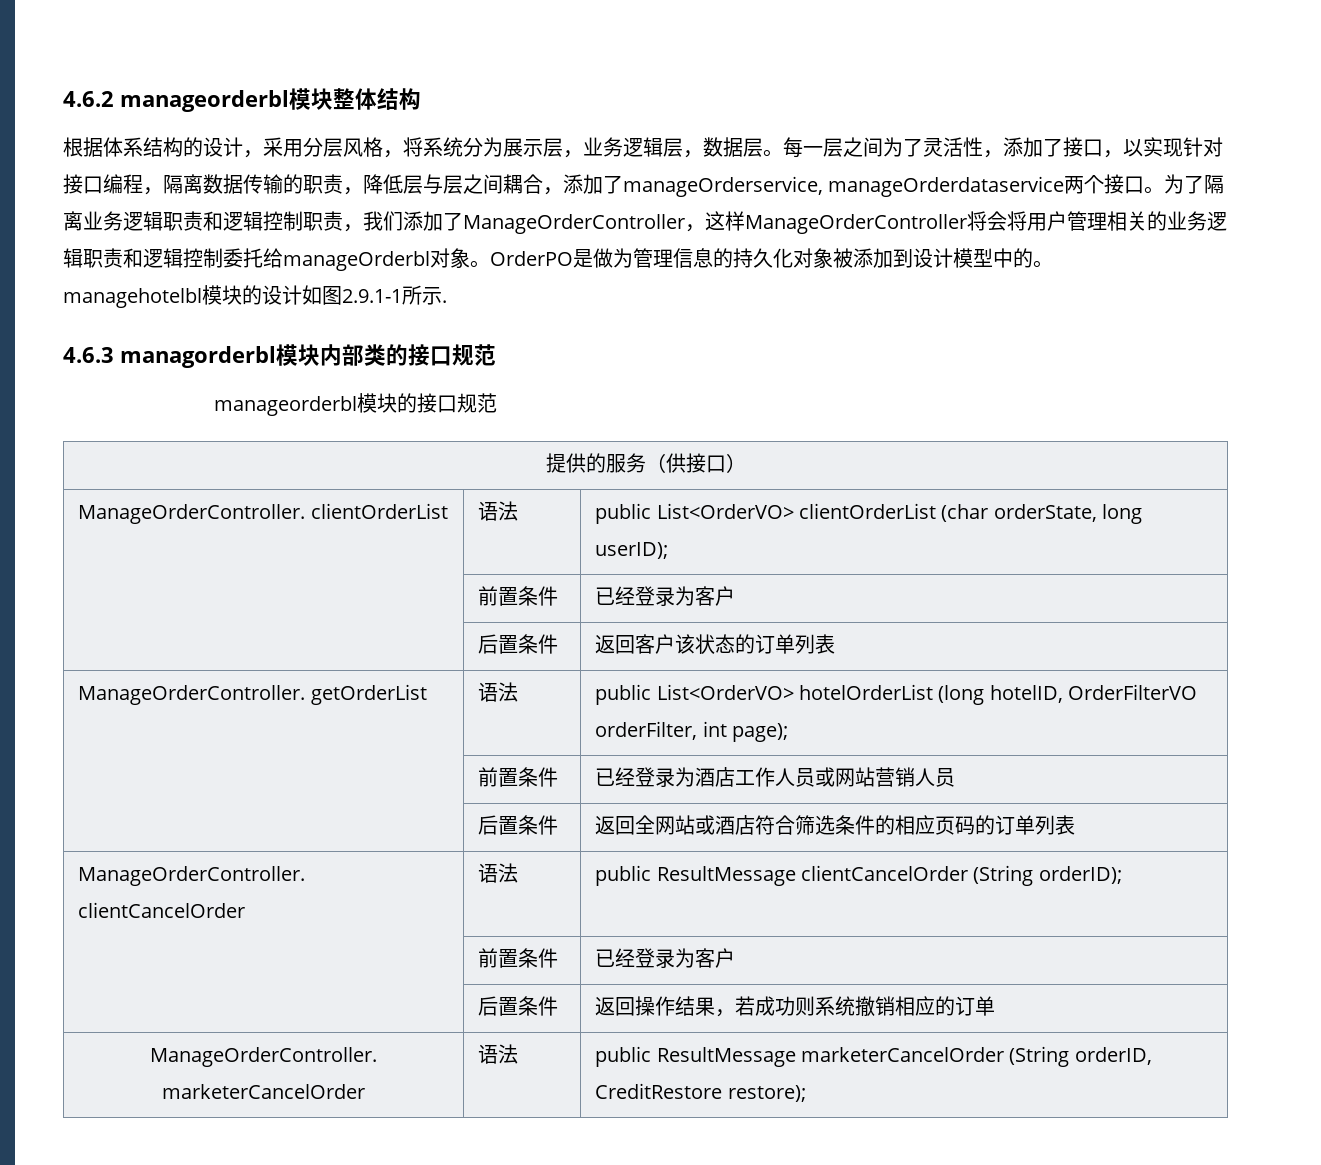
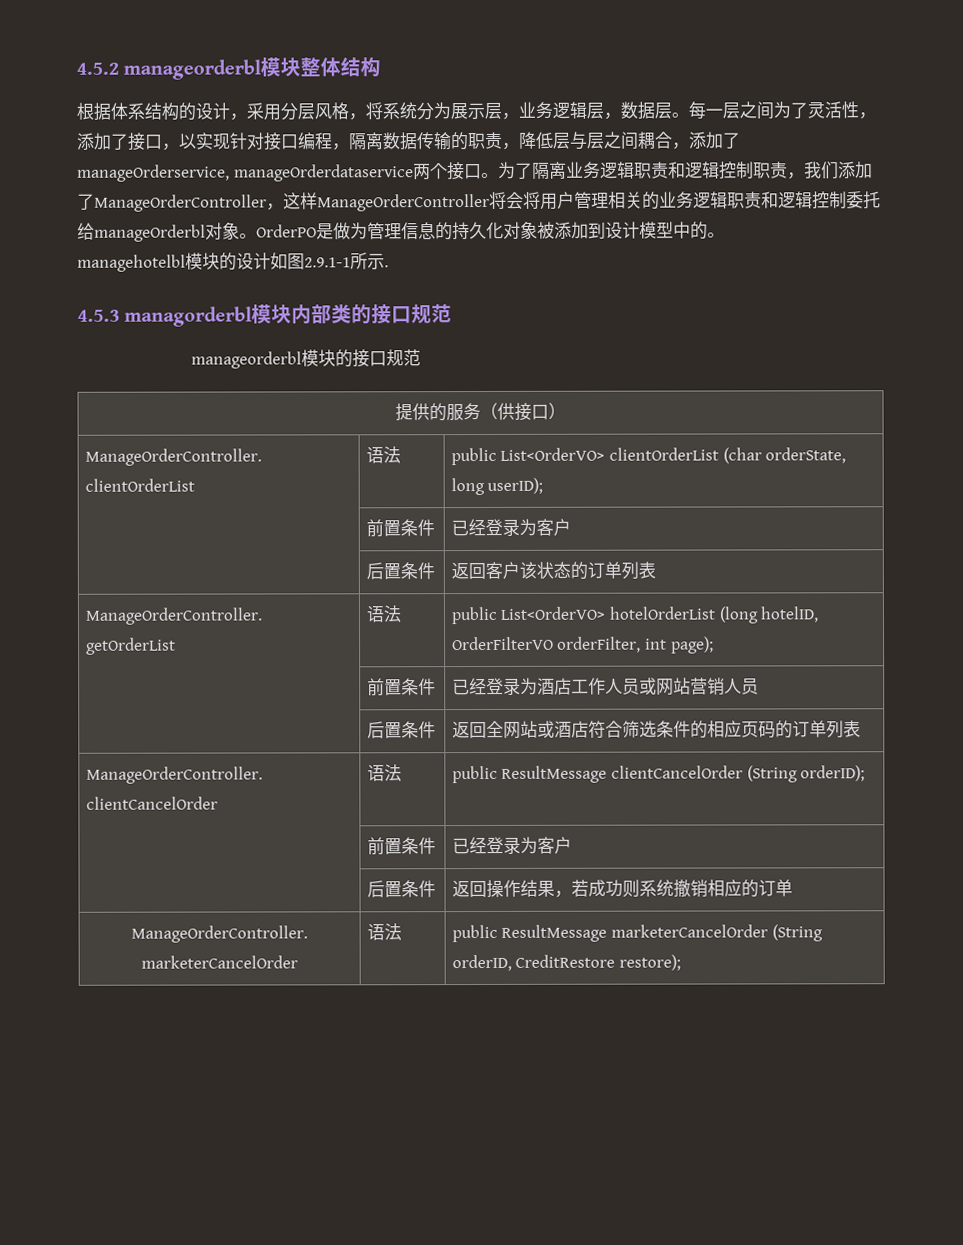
[63,91,114,107] 4.6.2 -> [76,62,119,75] 4.5.2
[63,347,114,363] 4.6.3 -> [77,309,120,322] 4.5.3

